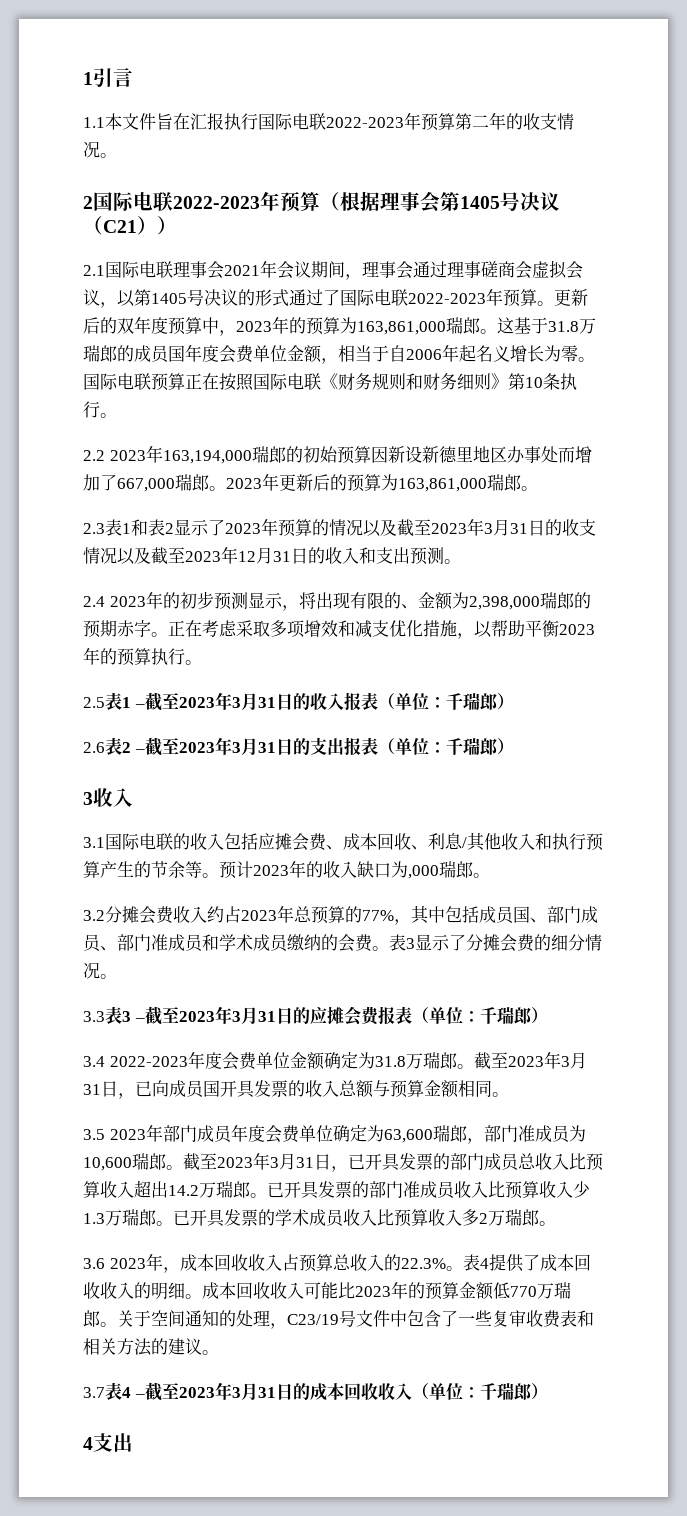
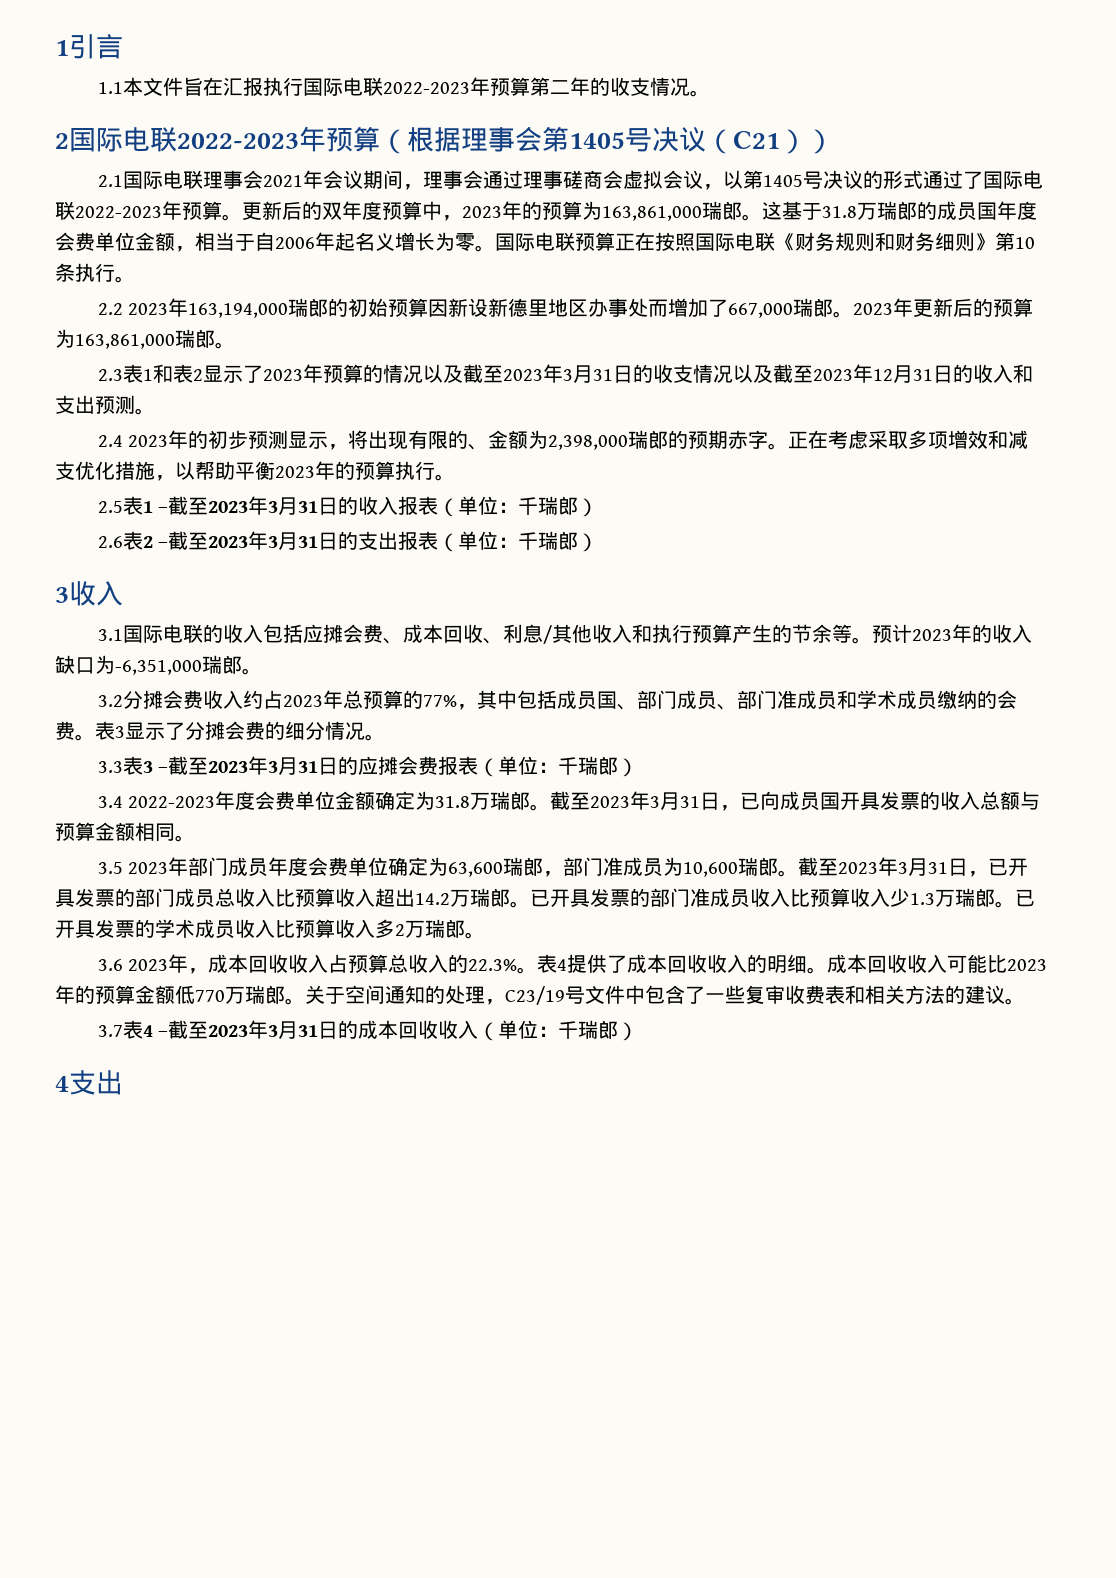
[408,865,439,879] ,000 -> [115,660,202,675] -6,351,000

